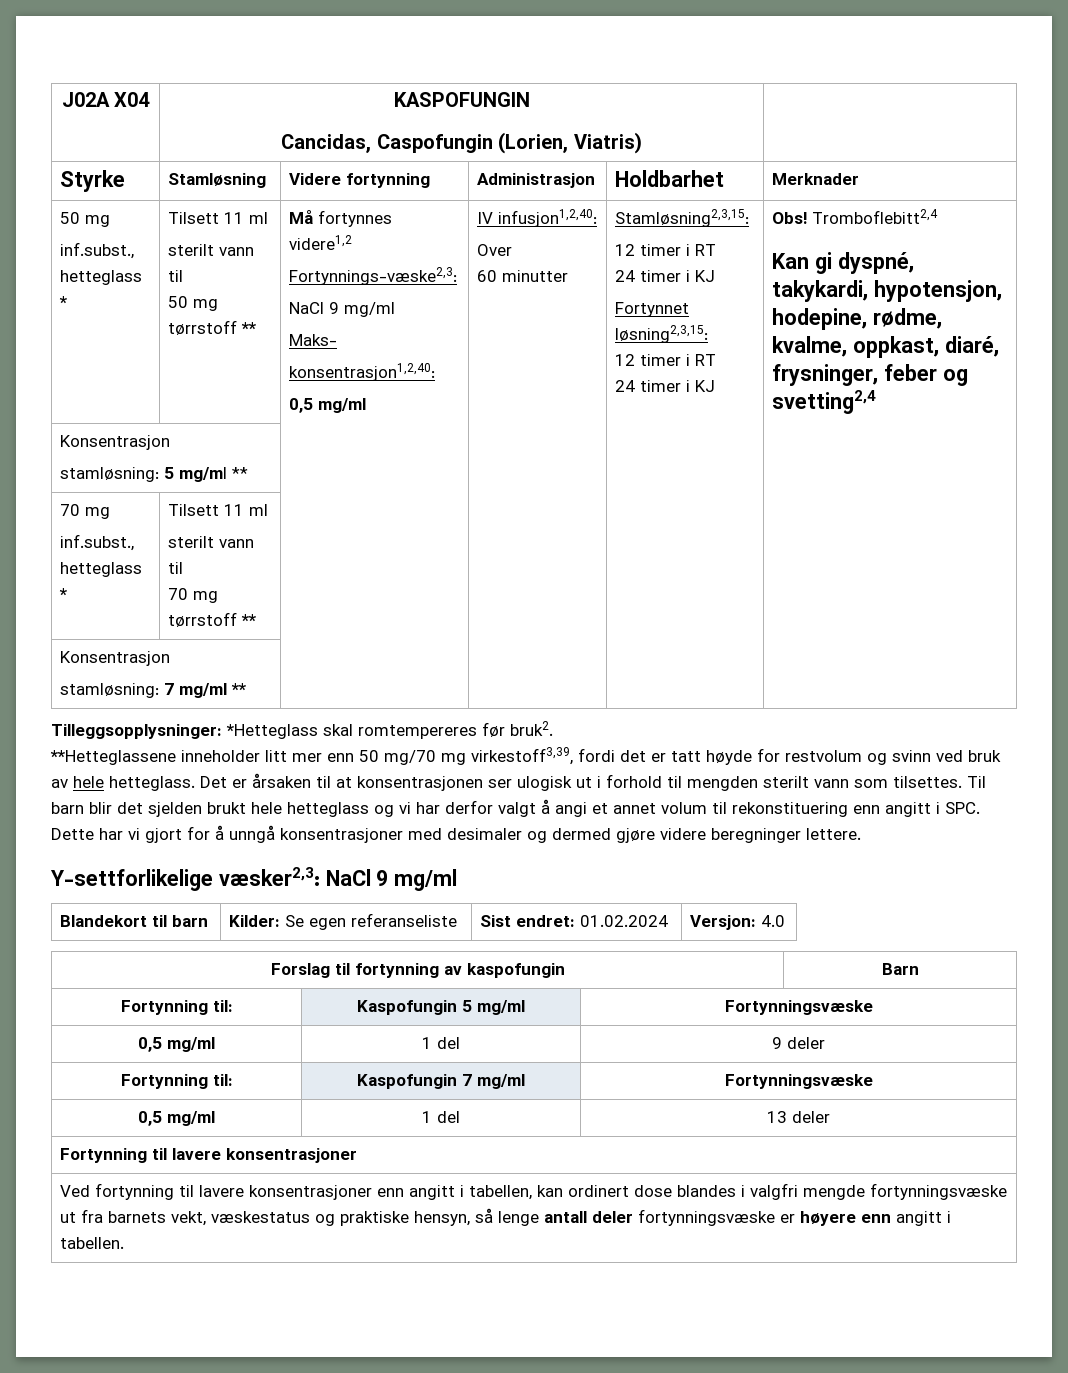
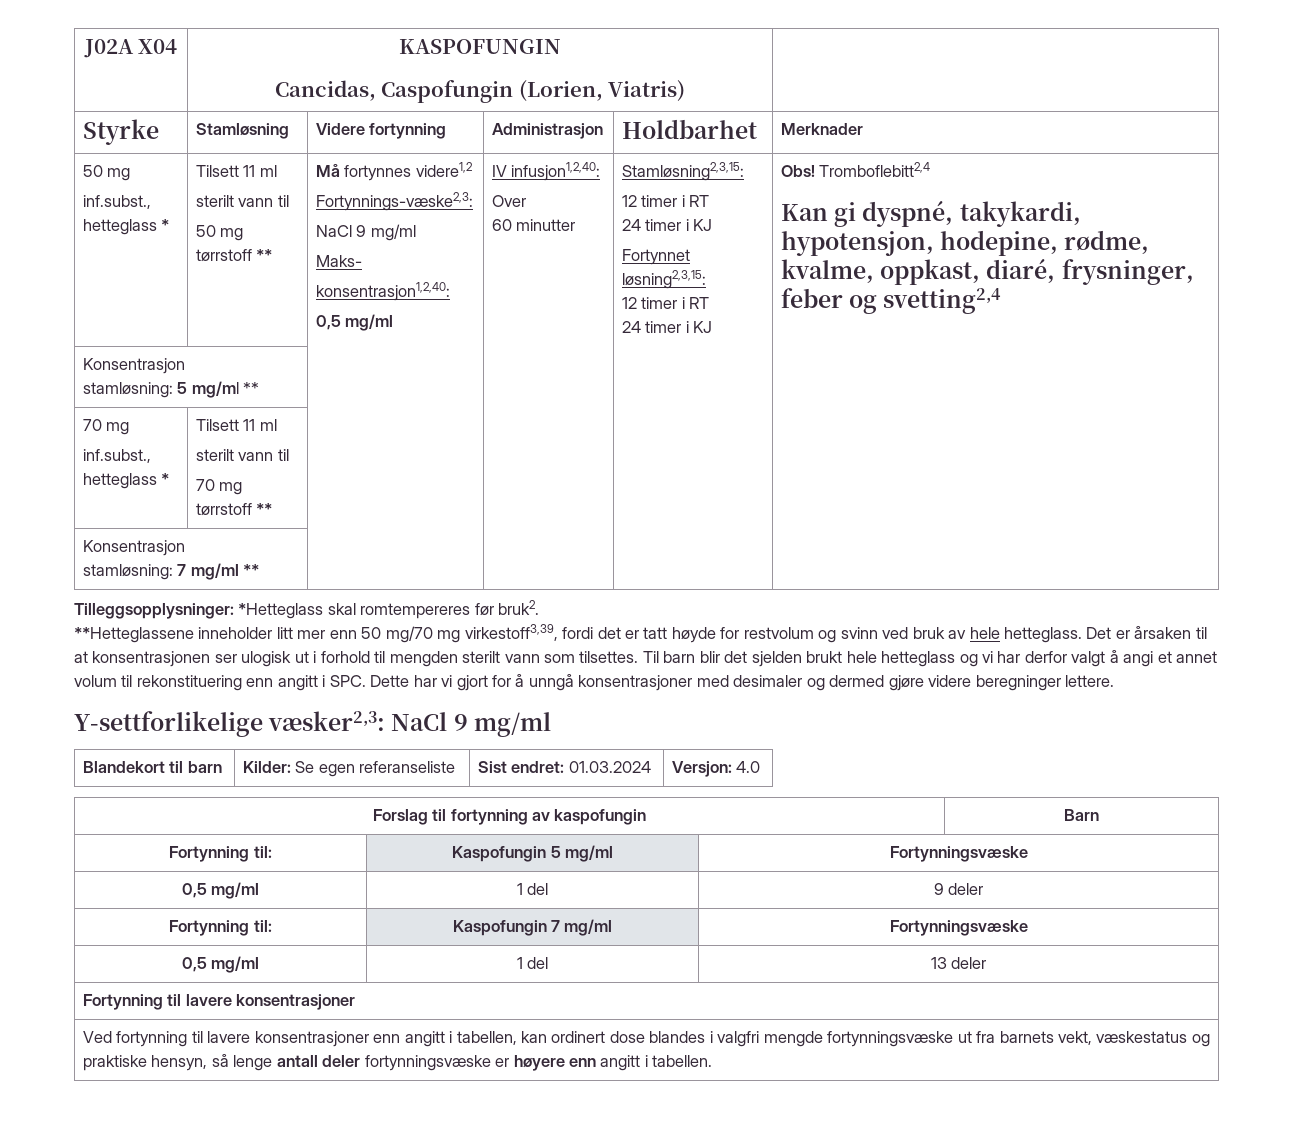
[580,915,669,927] 01.02.2024 -> [568,761,651,773] 01.03.2024

